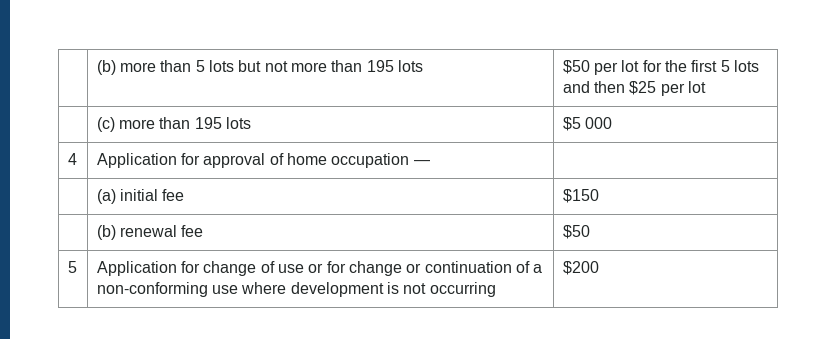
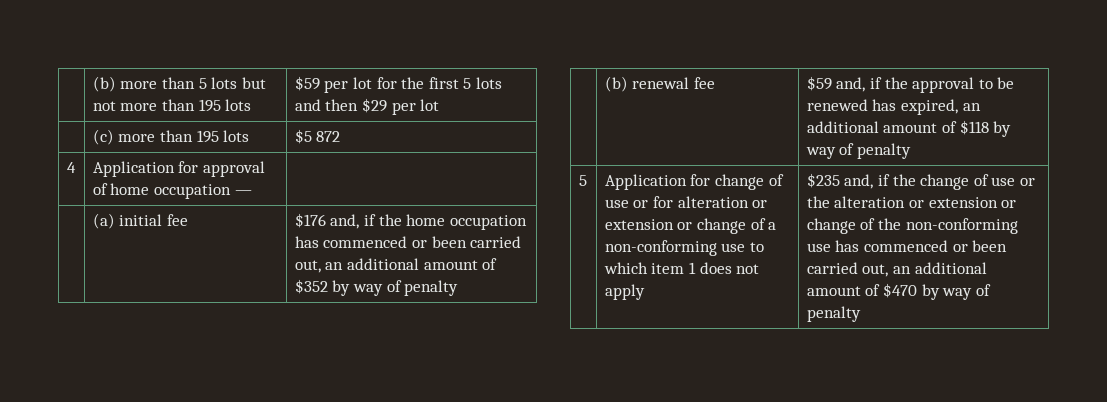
[562,60,590,74] $50 -> [294,76,320,91] $59
[629,81,657,95] $25 -> [362,98,388,113] $29
[585,117,613,129] 000 -> [316,131,341,142] 872
[562,189,599,203] [96,225,204,240] [562,225,590,239] $150 // | (b) renewal fee | $50 -> [294,213,527,230] [294,236,522,248] [294,258,498,273] [294,279,459,296] [604,76,716,92] [806,76,1015,93] [806,99,981,115] [806,120,1012,137] [805,143,912,159] $176 and, if the home occupation has commenced or been carried out, an additional amount of $352 by way of penalty // | (b) renewal fee | $59 and, if the approval to be renewed has expired, an additional amount of $118 by way of penalty
[349,261,543,276] [96,282,496,297] [562,261,599,275] change or continuation of a non-conforming use where development is not occurring | $200 -> [677,196,768,208] [604,218,777,234] [604,240,765,256] [603,262,760,274] [604,284,645,300] [806,173,1035,190] [806,196,1017,208] [806,218,1018,234] [806,240,1008,252] [806,262,987,277] [806,283,991,300] [806,306,861,322] alteration or extension or change of a non-conforming use to which item 1 does not apply | $235 and, if the change of use or the alteration or extension or change of the non-conforming use has commenced or been carried out, an additional amount of $470 by way of penalty

